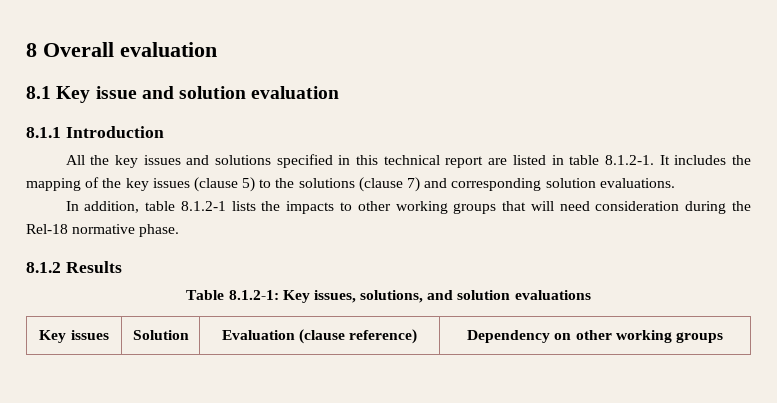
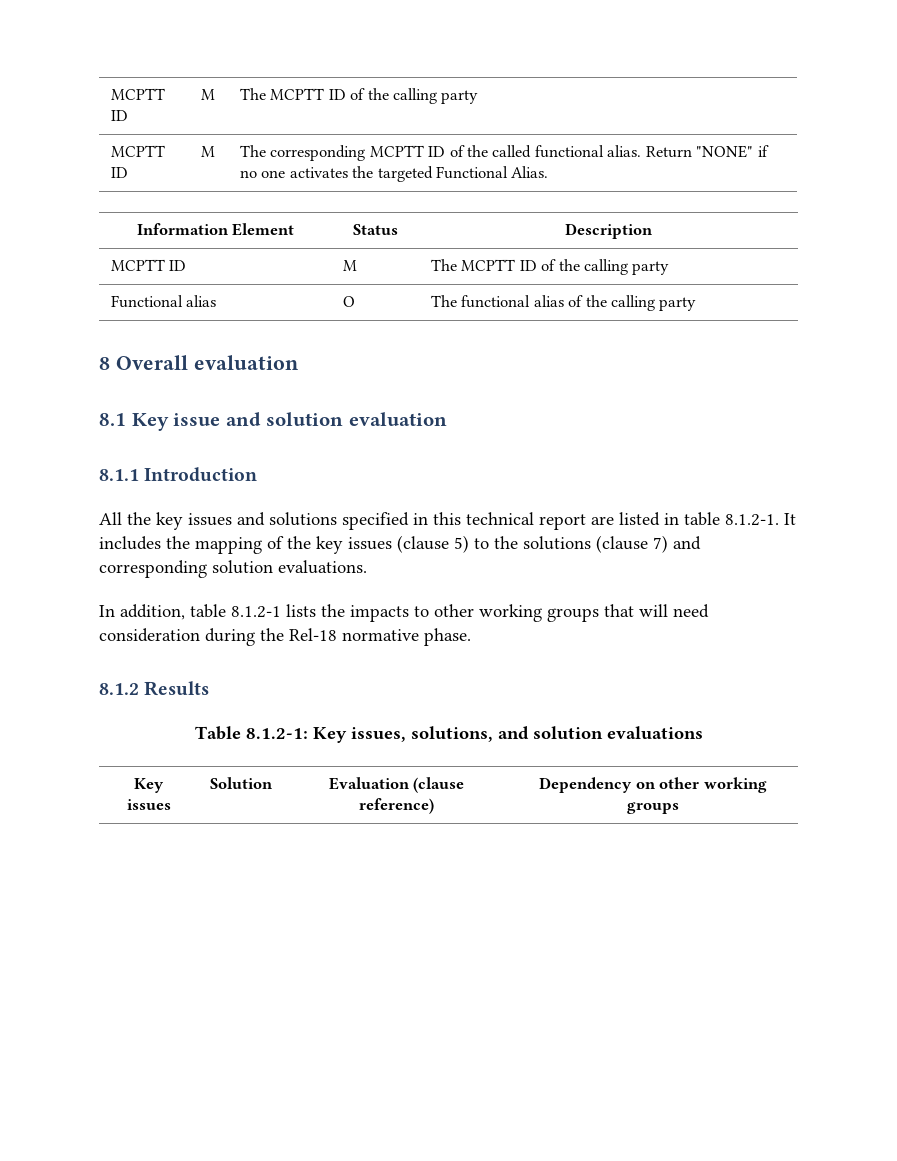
(26, 50) none -> [110,88,165,100] [110,110,128,121] [200,89,215,100] [239,88,479,104] [110,145,165,157] [110,167,128,178] [200,146,215,157] [239,145,769,161] [239,166,549,182] [136,223,295,236] [353,224,398,235] [565,223,653,239] [110,259,187,271] [342,260,357,271] [430,259,670,275] [110,295,217,308] [342,296,355,307] [430,295,697,311] MCPTT ID | M | The MCPTT ID of the calling party // MCPTT ID | M | The corresponding MCPTT ID of the called functional alias. Return "NONE" if no one activates the targeted Functional Alias. // Information Element | Status | Description // MCPTT ID | M | The MCPTT ID of the calling party // Functional alias | O | The functional alias of the calling party //

